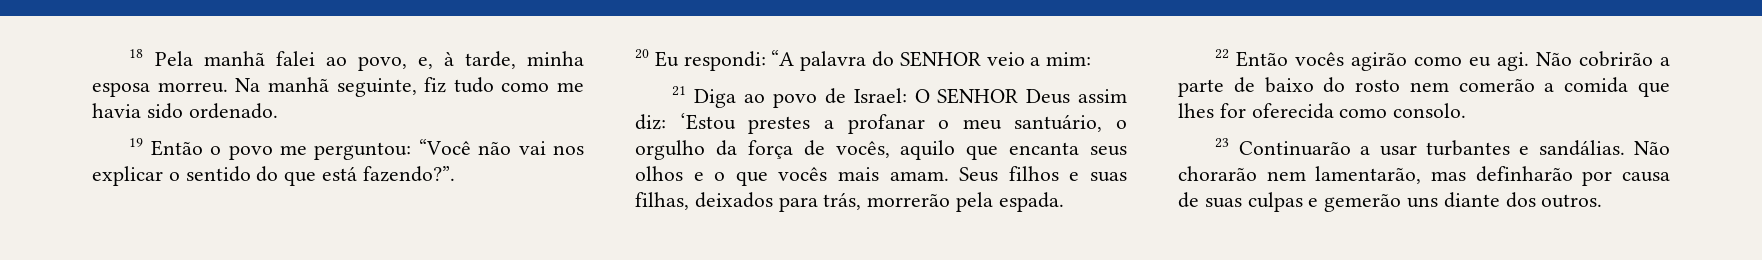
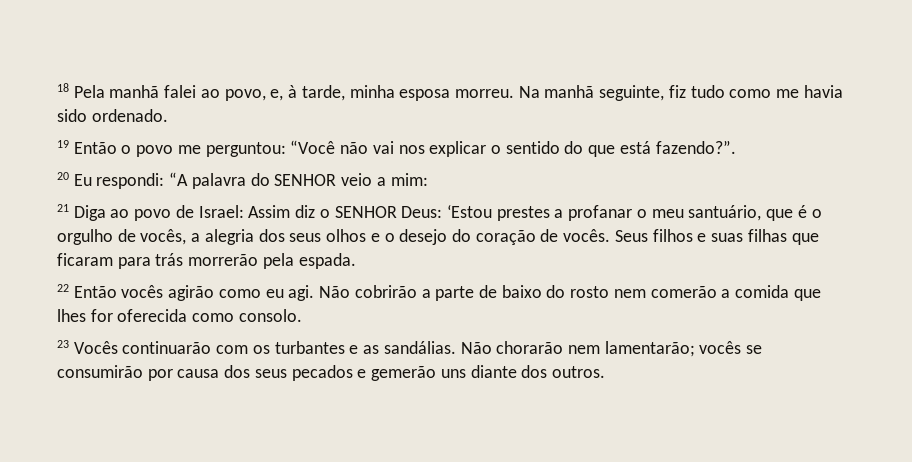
[914,88,1127,104] [635,114,666,130] O SENHOR Deus assim diz: -> [248,205,443,218] Assim diz o SENHOR Deus:
[1116,120,1127,129] [635,140,1127,160] [635,166,1127,186] [635,192,862,212] o orgulho da força de vocês, aquilo que encanta seus olhos e o que vocês mais amam. Seus filhos e suas filhas, deixados para trás, -> [766,205,822,221] [57,229,819,245] [57,253,184,269] que é o orgulho de vocês, a alegria dos seus olhos e o desejo do coração de vocês. Seus filhos e suas filhas que ficaram para trás
[1238,141,1417,156] Continuarão a usar -> [73,341,270,354] Vocês continuarão com os
(1530, 150) none -> [363,345,380,354] as
[1315,166,1670,186] [1178,192,1303,212] lamentarão, mas definharão por causa de suas culpas -> [604,341,763,357] [57,365,353,381] lamentarão; vocês se consumirão por causa dos seus pecados

